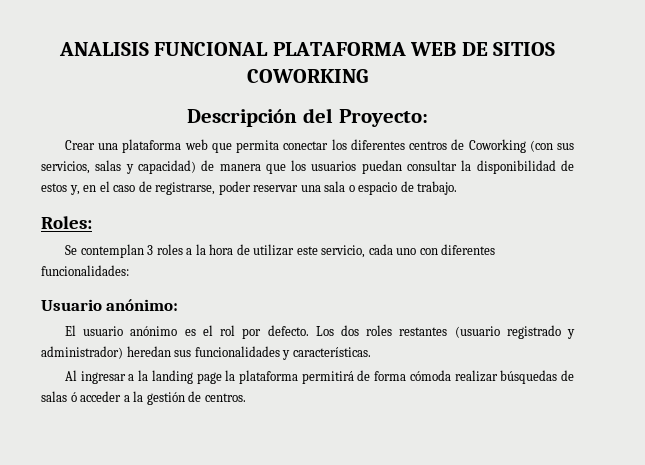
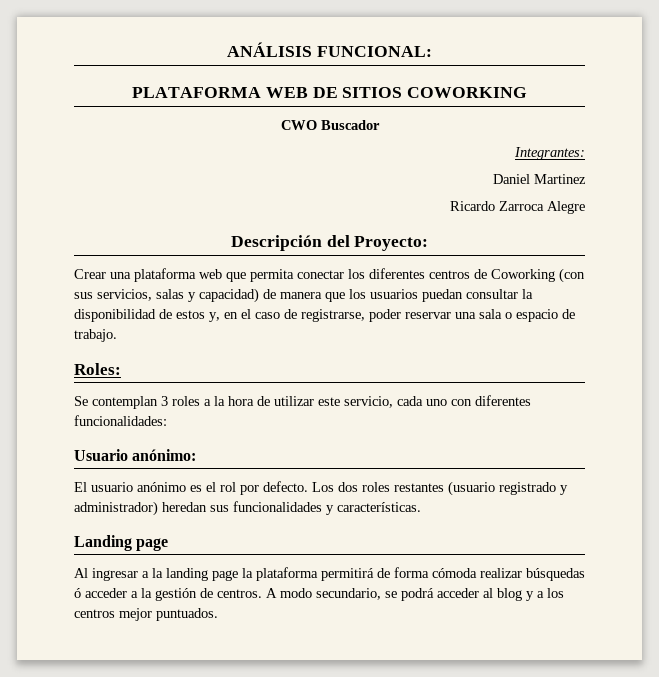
[58,42,269,56] ANALISIS FUNCIONAL -> [227,42,432,57] ANÁLISIS FUNCIONAL: //
(368, 76) none -> [280,120,380,130] [514,147,585,160] [493,174,586,184] [450,201,585,214] // CWO Buscador // Integrantes: // Daniel Martinez // Ricardo Zarroca Alegre
(371, 352) none -> [74,535,169,551] // Landing page
[560,370,574,381] [41,391,67,402] de salas -> (585, 574) none
(246, 397) none -> [266,588,564,601] [74,608,218,621] A modo secundario, se podrá acceder al blog y a los centros mejor puntuados.

